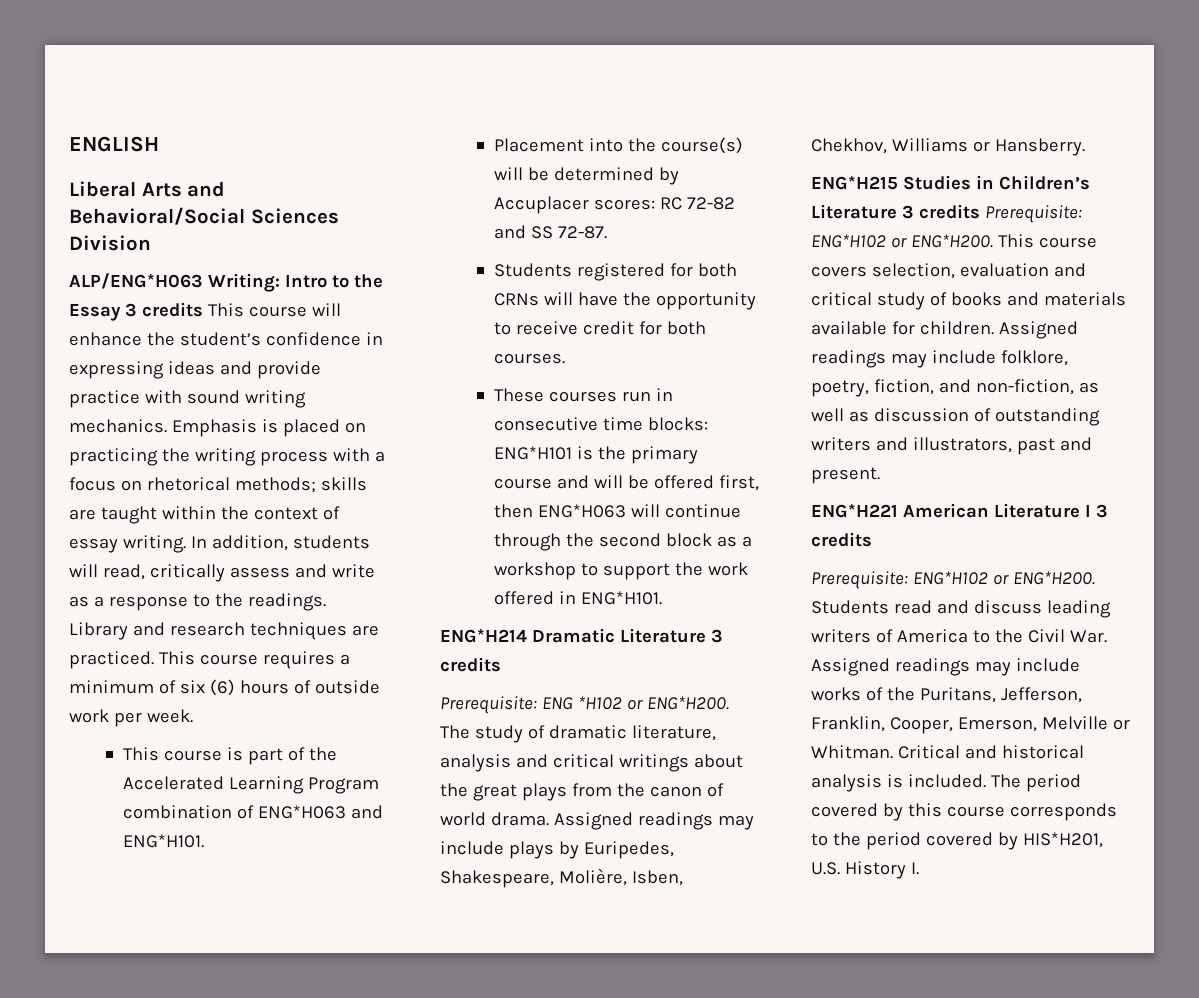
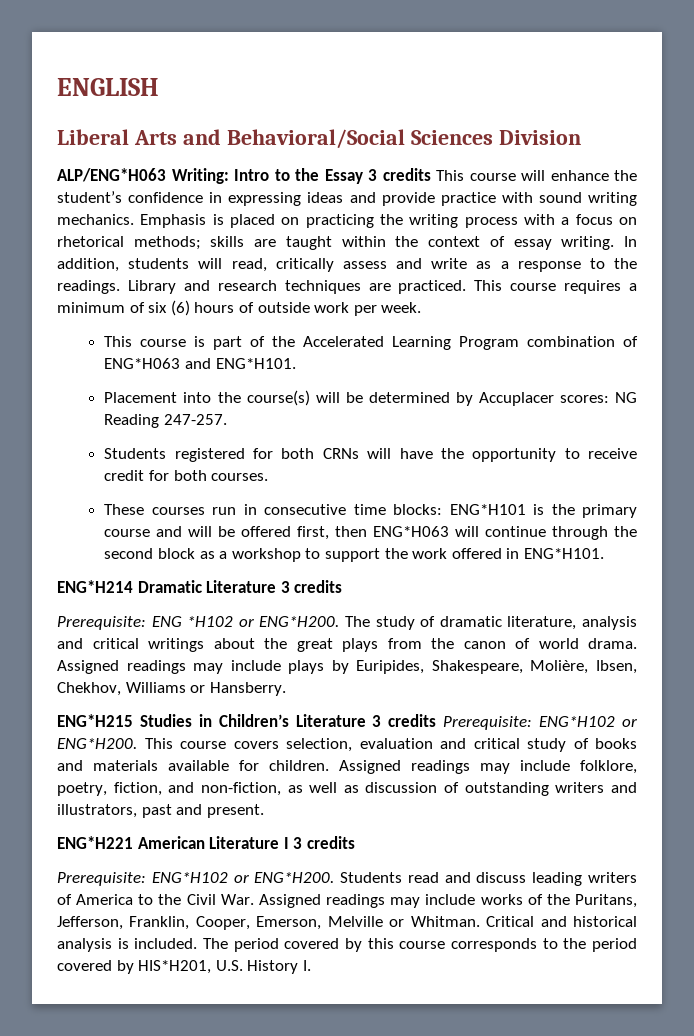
[659,197,735,210] [493,225,607,239] RC 72-82 and SS 72-87. -> [614,392,637,403] [104,414,227,428] NG Reading 247-257.
[583,841,674,859] Euripedes, -> [356,660,425,674] Euripides,
[631,870,683,886] Isben, -> [595,660,637,674] Ibsen,

